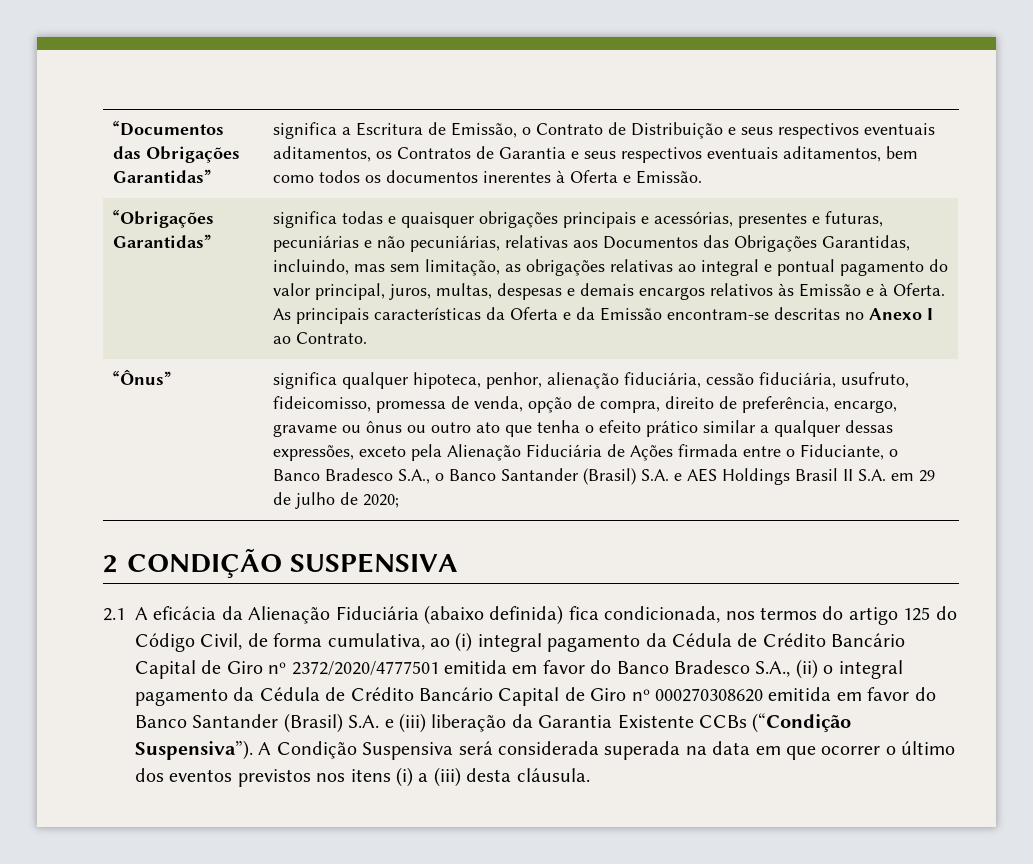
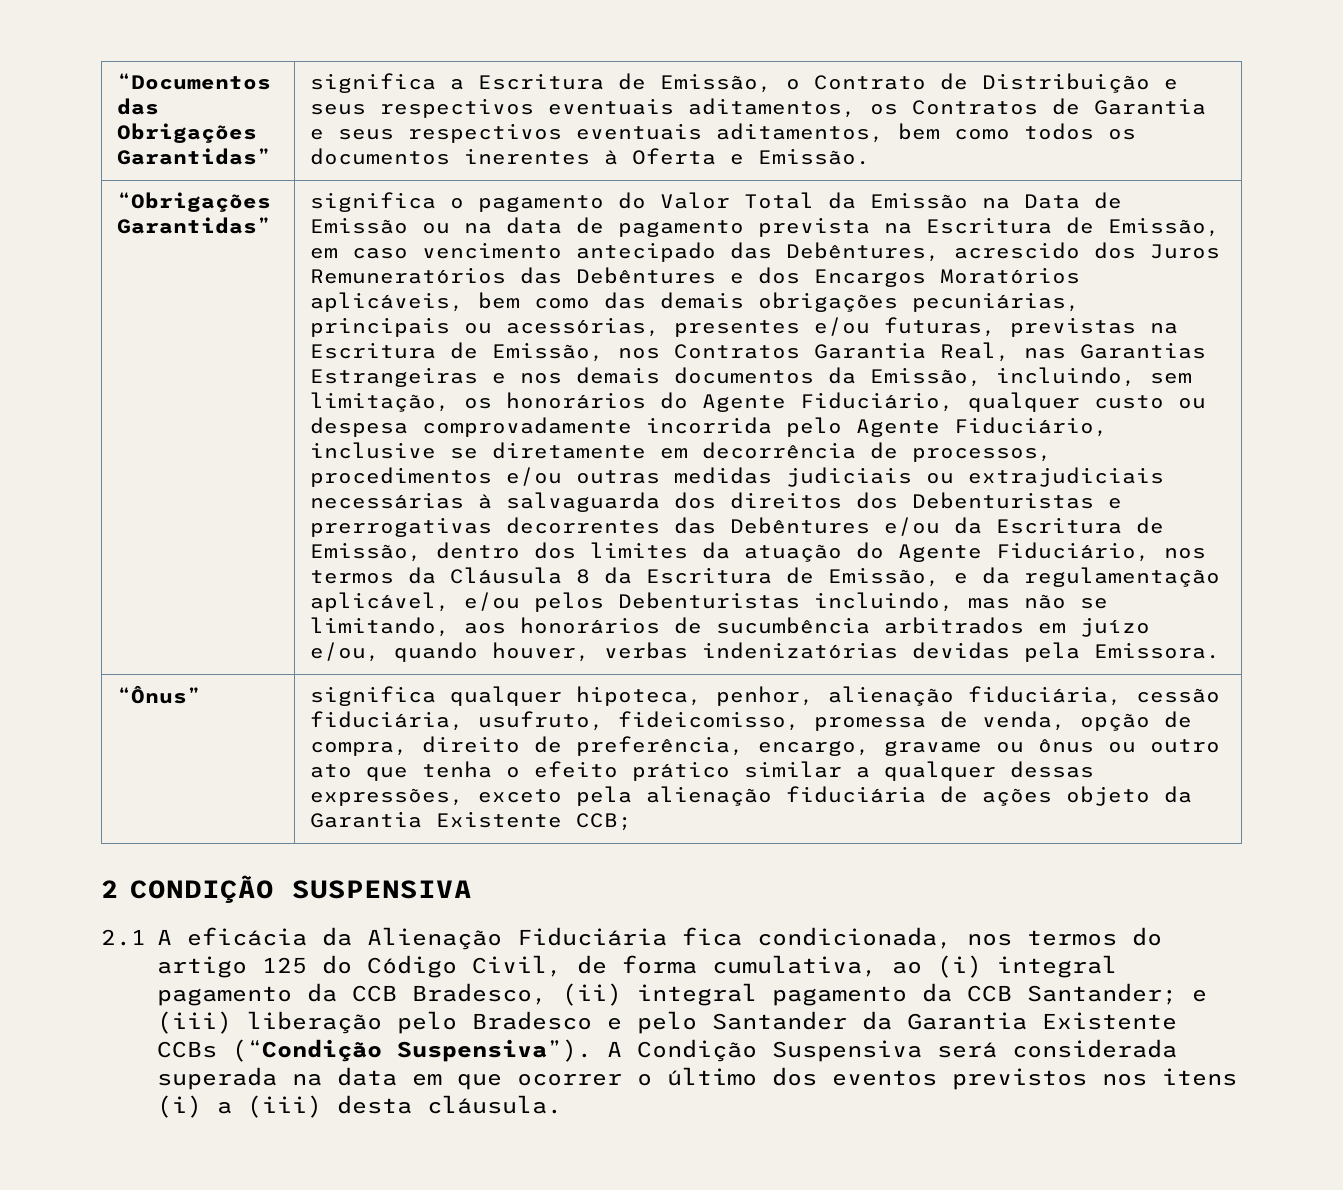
[342,211,884,228] [273,235,911,252] [273,259,949,276] [273,283,946,300] [273,307,934,324] [273,332,368,344] todas e quaisquer obrigações principais e acessórias, presentes e futuras, pecuniárias e não pecuniárias, relativas aos Documentos das Obrigações Garantidas, incluindo, mas sem limitação, as obrigações relativas ao integral e pontual pagamento do valor principal, juros, multas, despesas e demais encargos relativos às Emissão e à Oferta. As principais características da Oferta e da Emissão encontram-se descritas no Anexo I ao Contrato. -> [450,192,1123,212] [310,217,1221,237] [310,242,1221,262] [310,267,1081,287] [310,292,1081,312] [310,317,1179,337] [310,342,1207,362] [310,367,1193,387] [310,392,1207,412] [310,417,1109,437] [310,442,1053,462] [310,467,1165,487] [310,492,1123,512] [310,517,1165,537] [310,542,1207,562] [310,567,1221,587] [310,592,1109,612] [310,617,1151,637] [310,642,1221,662] o pagamento do Valor Total da Emissão na Data de Emissão ou na data de pagamento prevista na Escritura de Emissão, em caso vencimento antecipado das Debêntures, acrescido dos Juros Remuneratórios das Debêntures e dos Encargos Moratórios aplicáveis, bem como das demais obrigações pecuniárias, principais ou acessórias, presentes e/ou futuras, previstas na Escritura de Emissão, nos Contratos Garantia Real, nas Garantias Estrangeiras e nos demais documentos da Emissão, incluindo, sem limitação, os honorários do Agente Fiduciário, qualquer custo ou despesa comprovadamente incorrida pelo Agente Fiduciário, inclusive se diretamente em decorrência de processos, procedimentos e/ou outras medidas judiciais ou extrajudiciais necessárias à salvaguarda dos direitos dos Debenturistas e prerrogativas decorrentes das Debêntures e/ou da Escritura de Emissão, dentro dos limites da atuação do Agente Fiduciário, nos termos da Cláusula 8 da Escritura de Emissão, e da regulamentação aplicável, e/ou pelos Debenturistas incluindo, mas não se limitando, aos honorários de sucumbência arbitrados em juízo e/ou, quando houver, verbas indenizatórias devidas pela Emissora.
[447,444,899,461] [273,468,936,485] [273,492,400,509] Alienação Fiduciária de Ações firmada entre o Fiduciante, o Banco Bradesco S.A., o Banco Santander (Brasil) S.A. e AES Holdings Brasil II S.A. em 29 de julho de 2020; -> [646,786,1193,806] [310,811,633,831] alienação fiduciária de ações objeto da Garantia Existente CCB;
[424,605,564,625] (abaixo definida) -> (667, 936) none
[671,633,906,647] [135,659,903,679] [135,687,936,706] [135,713,507,733] Cédula de Crédito Bancário Capital de Giro nº 2372/2020/4777501 emitida em favor do Banco Bradesco S.A., (ii) o integral pagamento da Cédula de Crédito Bancário Capital de Giro nº 000270308620 emitida em favor do Banco Santander (Brasil) S.A. e (iii) liberação -> [351,983,1207,1006] [156,1011,847,1034] CCB Bradesco, (ii) integral pagamento da CCB Santander; e (iii) liberação pelo Bradesco e pelo Santander

